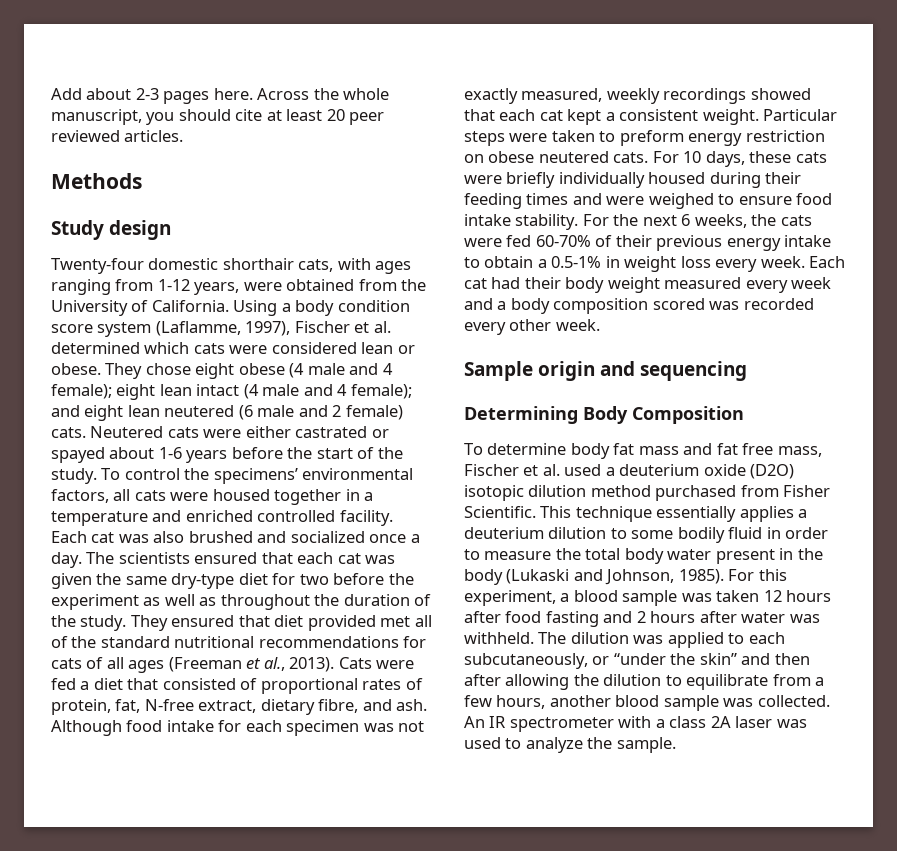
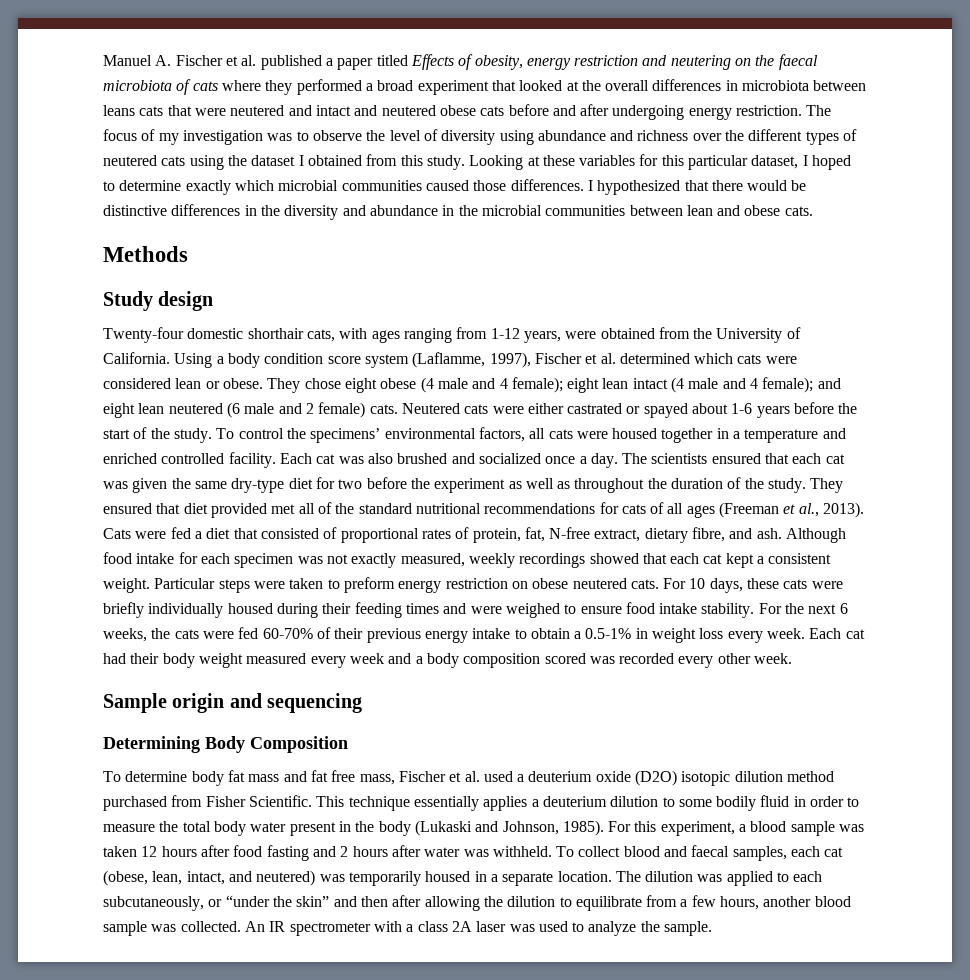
[51,88,390,104] [51,109,385,125] [51,130,184,142] Add about 2-3 pages here. Across the whole manuscript, you should cite at least 20 peer reviewed articles. -> [103,54,818,70] [103,79,867,95] [103,104,832,120] [103,129,858,145] [103,154,852,170] [103,179,807,195] [103,204,813,220] Manuel A. Fischer et al. published a paper titled Effects of obesity, energy restriction and neutering on the faecal microbiota of cats where they performed a broad experiment that looked at the overall differences in microbiota between leans cats that were neutered and intact and neutered obese cats before and after undergoing energy restriction. The focus of my investigation was to observe the level of diversity using abundance and richness over the different types of neutered cats using the dataset I obtained from this study. Looking at these variables for this particular dataset, I hoped to determine exactly which microbial communities caused those differences. I hypothesized that there would be distinctive differences in the diversity and abundance in the microbial communities between lean and obese cats.
(534, 638) none -> [556,845,844,861] [103,870,612,886] To collect blood and faecal samples, each cat (obese, lean, intact, and neutered) was temporarily housed in a separate location.

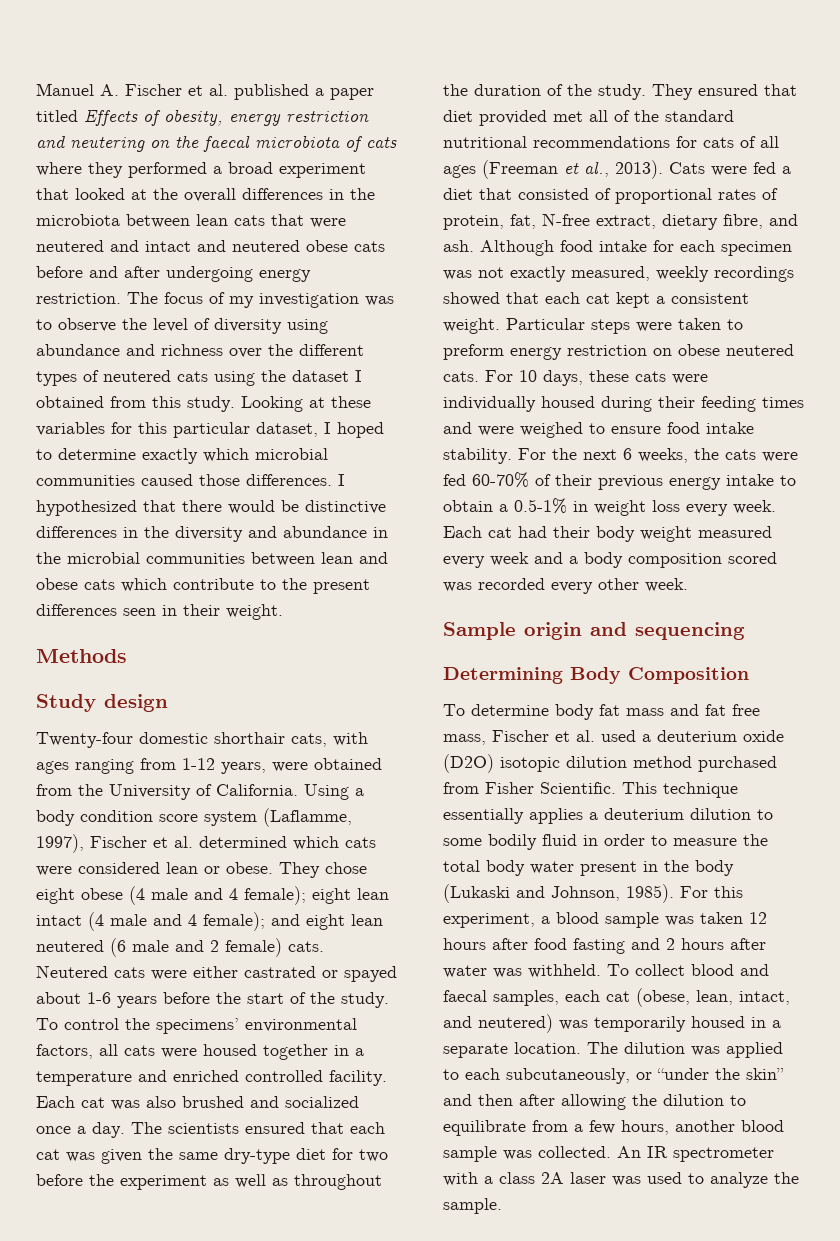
(738, 85) none -> [350,188,375,200] the
[103,105,135,116] leans -> [196,214,228,226] lean
[784,206,813,216] cats. -> [84,578,370,594] [36,604,283,620] cats which contribute to the present differences seen in their weight.
[103,602,144,618] briefly -> (708, 379) none

